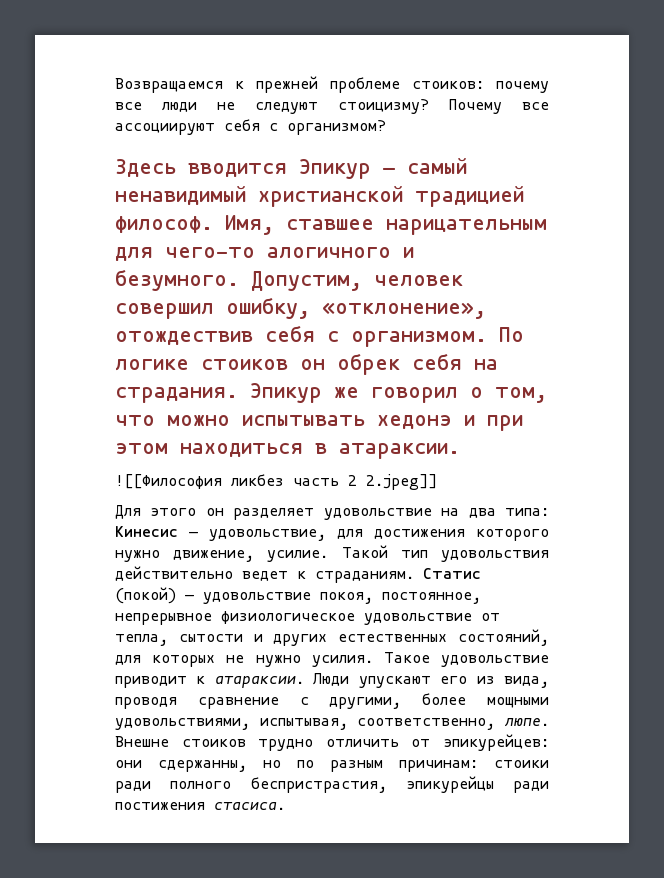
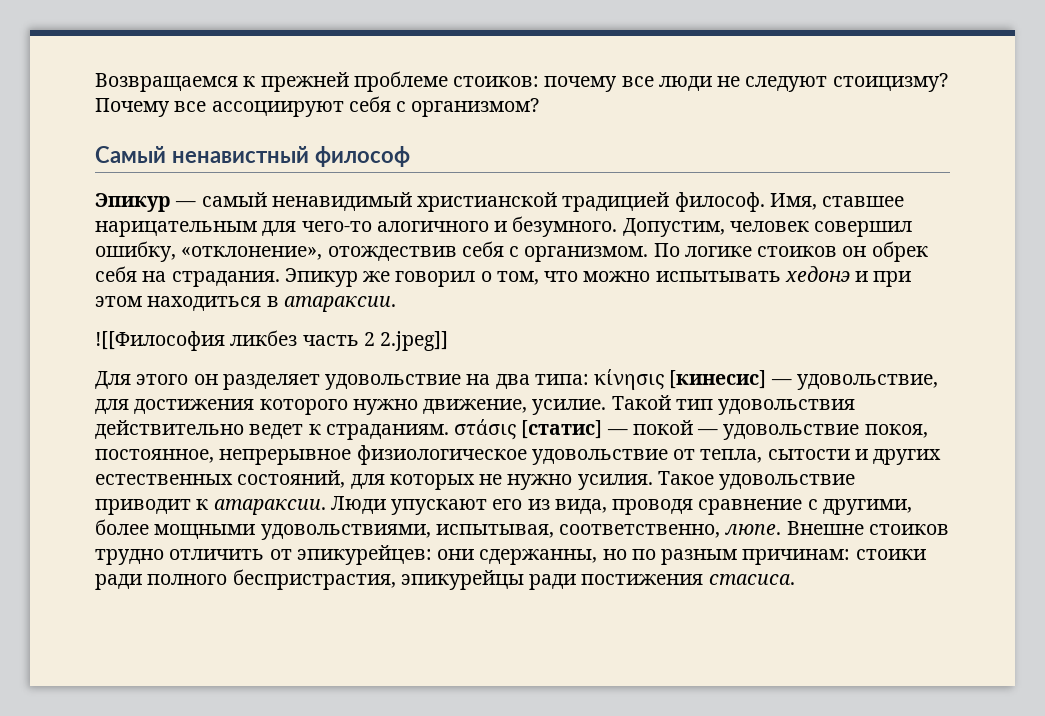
[115,159,287,177] Здесь вводится -> [95,146,410,167] Самый ненавистный философ //
[115,526,178,537] Кинесис -> [594,369,767,390] κίνησις [кинесис]
[423,568,481,579] [115,587,176,604] Статис (покой) -> [454,419,693,440] στάσις [статис] — покой

